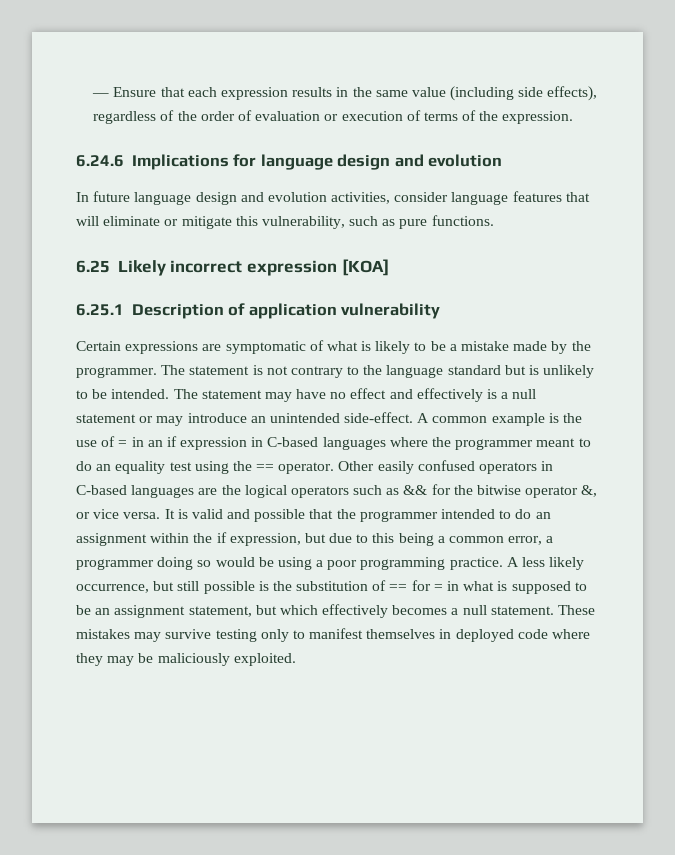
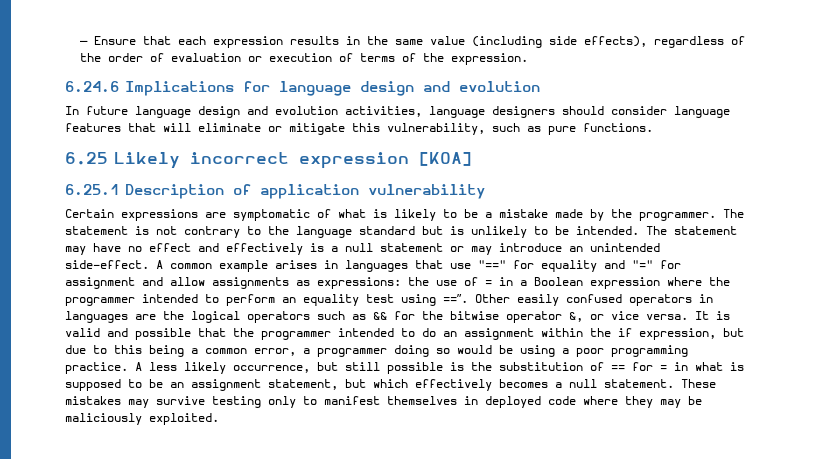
(391, 198) none -> [429,106,604,118] language designers should
[548,413,559,423] is -> [275,260,681,272] [65,277,401,289] arises in languages that use "==" for equality and "=" for assignment and allow assignments as expressions:
[147,436,591,450] [76,461,92,471] an if expression in C-based languages where the programmer meant to do -> [520,277,730,289] [65,294,275,306] a Boolean expression where the programmer intended to perform
[232,461,335,474] the == operator. -> [443,294,468,303] ==”.
[76,485,127,495] C-based -> (713, 298) none

